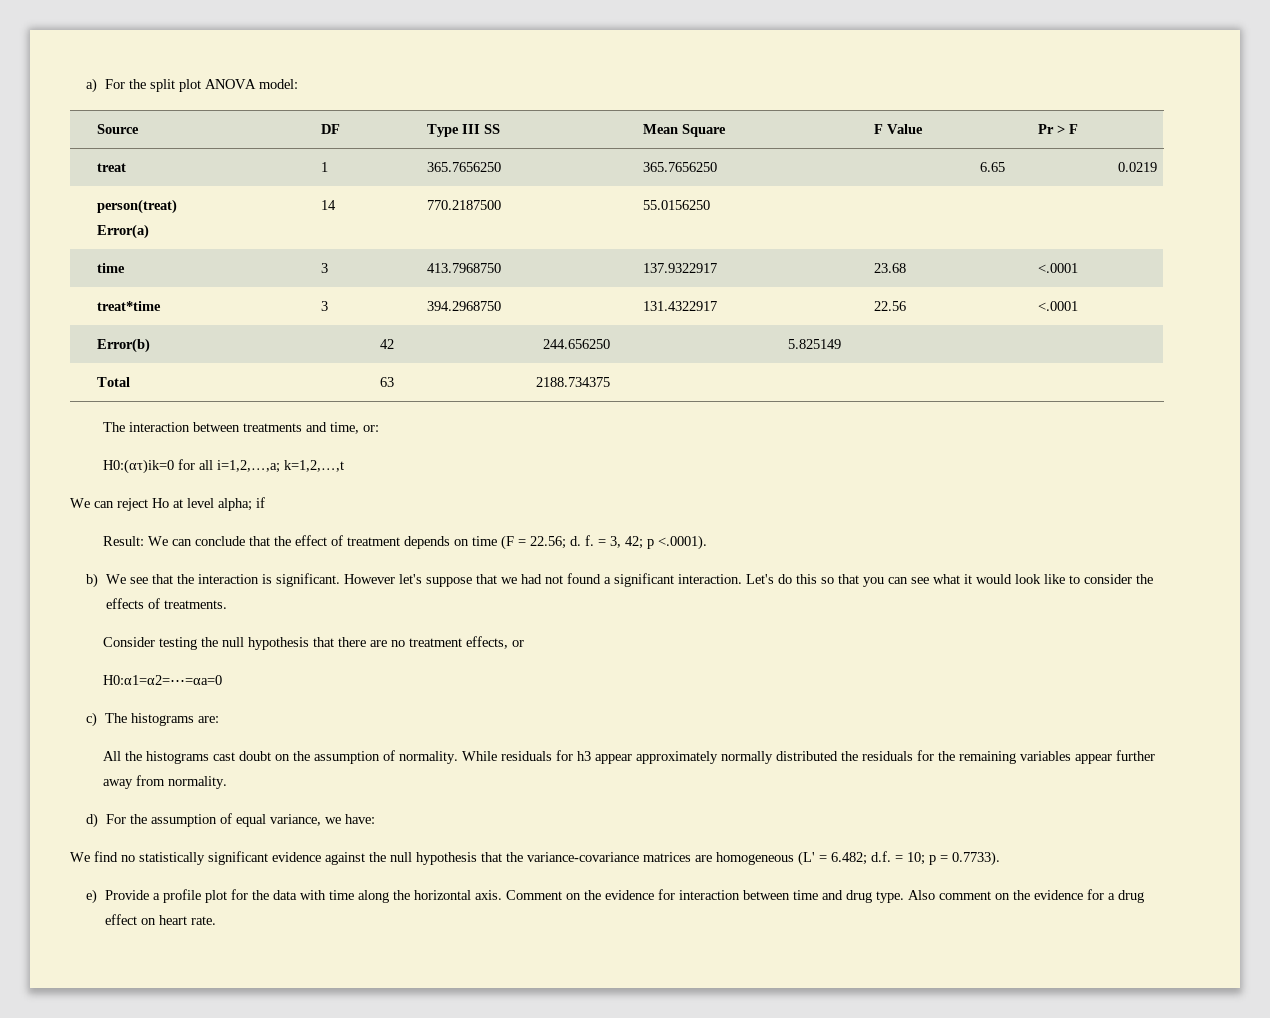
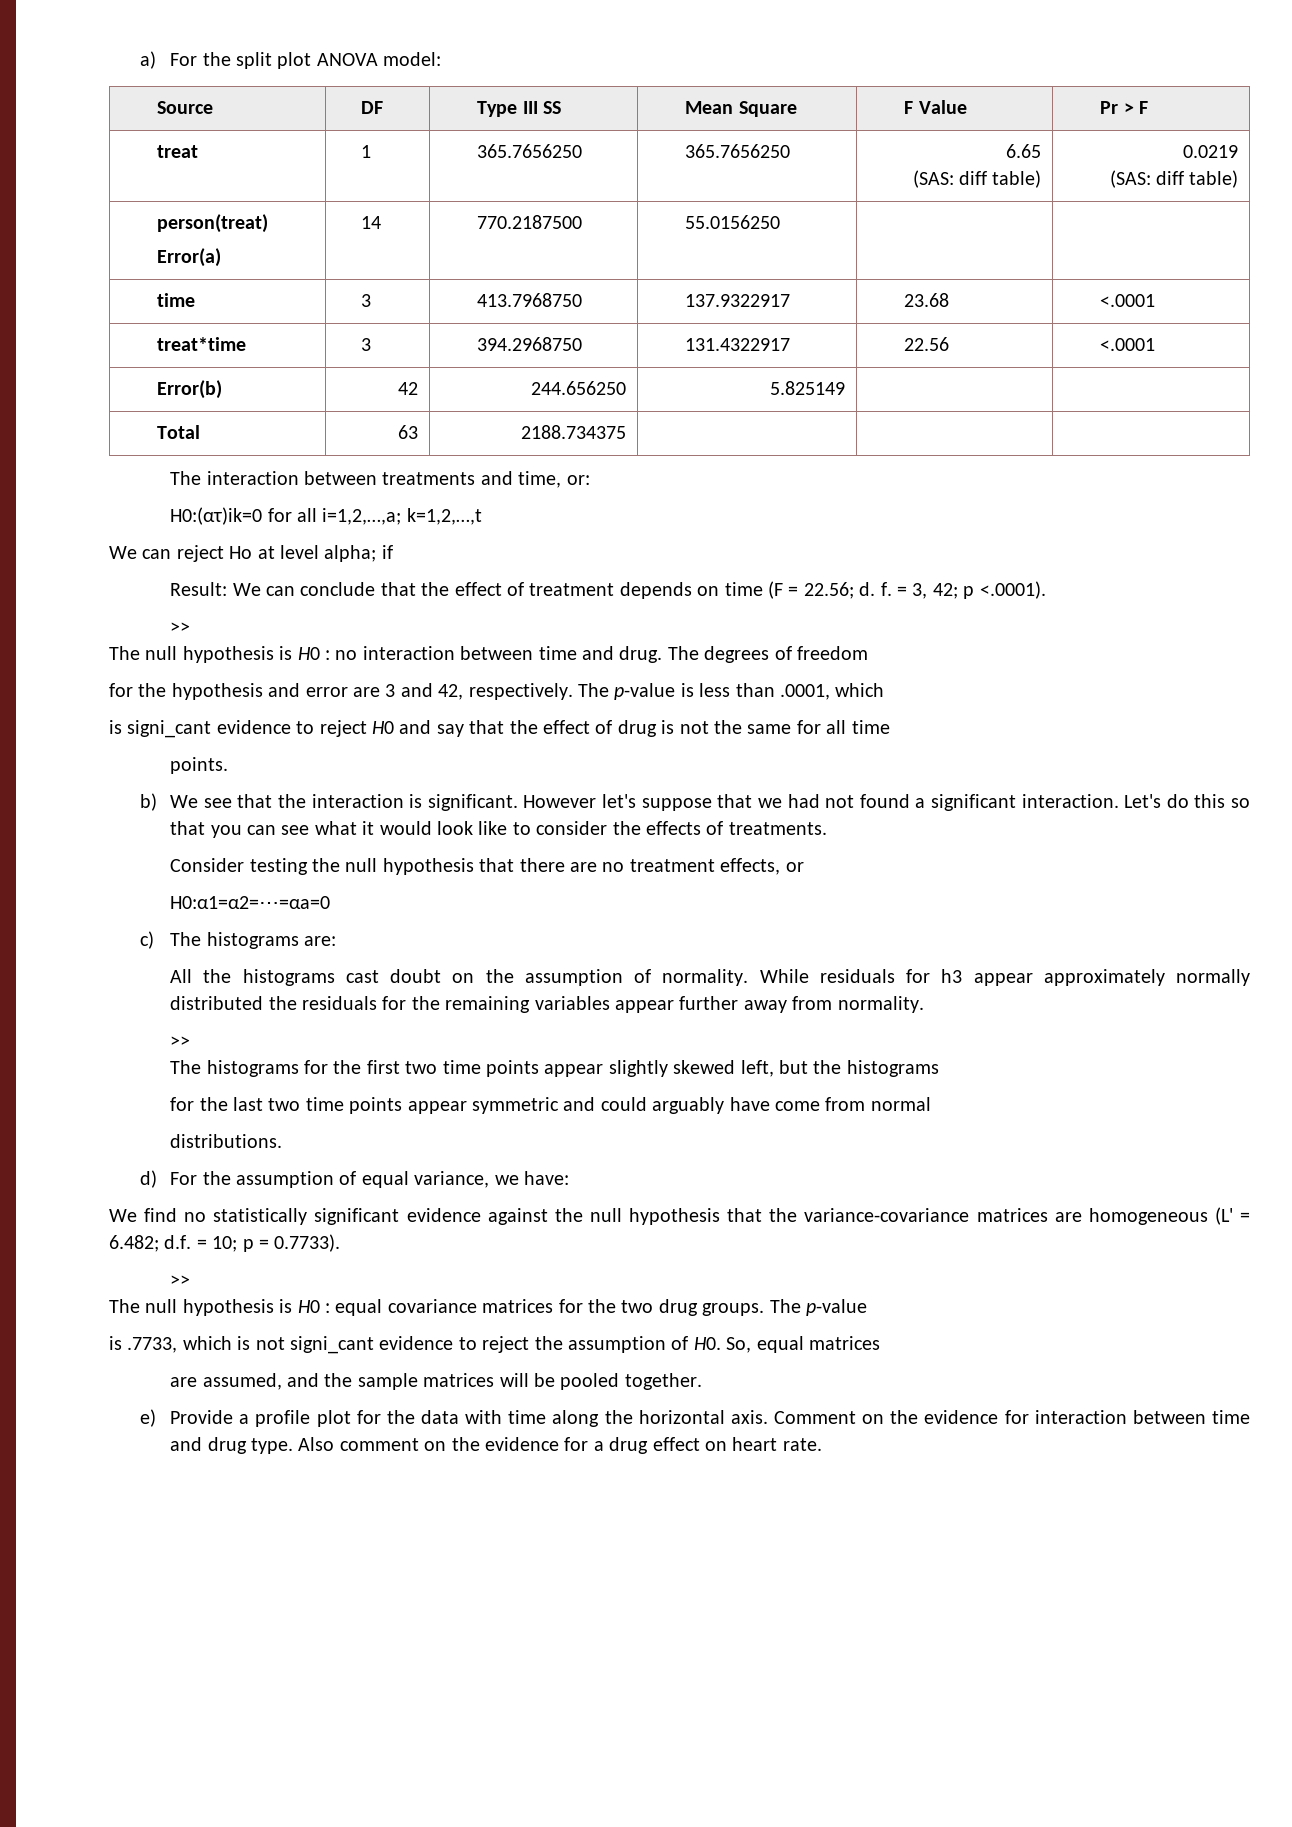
[1117,162,1157,172] | 0.0219 -> [912,170,1042,188] [1183,145,1239,158] [1109,170,1239,188] // (SAS: diff table) | 0.0219 // (SAS: diff table)
(707, 542) none -> [170,622,191,633] [109,646,868,663] [109,683,885,700] [109,720,890,738] [170,757,229,774] // >> // The null hypothesis is H0 : no interaction between time and drug. The degrees of freedom // for the hypothesis and error are 3 and 42, respectively. The p-value is less than .0001, which // is signi_cant evidence to reject H0 and say that the effect of drug is not the same for all time // points.
(227, 782) none -> [170,1036,191,1047] [170,1060,939,1077] [170,1097,931,1114] [170,1134,283,1148] // >> // The histograms for the first two time points appear slightly skewed left, but the histograms // for the last two time points appear symmetric and could arguably have come from normal // distributions.
(1000, 858) none -> [170,1275,191,1286] [109,1299,867,1316] [109,1336,880,1354] [170,1373,702,1390] // >> // The null hypothesis is H0 : equal covariance matrices for the two drug groups. The p-value // is .7733, which is not signi_cant evidence to reject the assumption of H0. So, equal matrices // are assumed, and the sample matrices will be pooled together.

